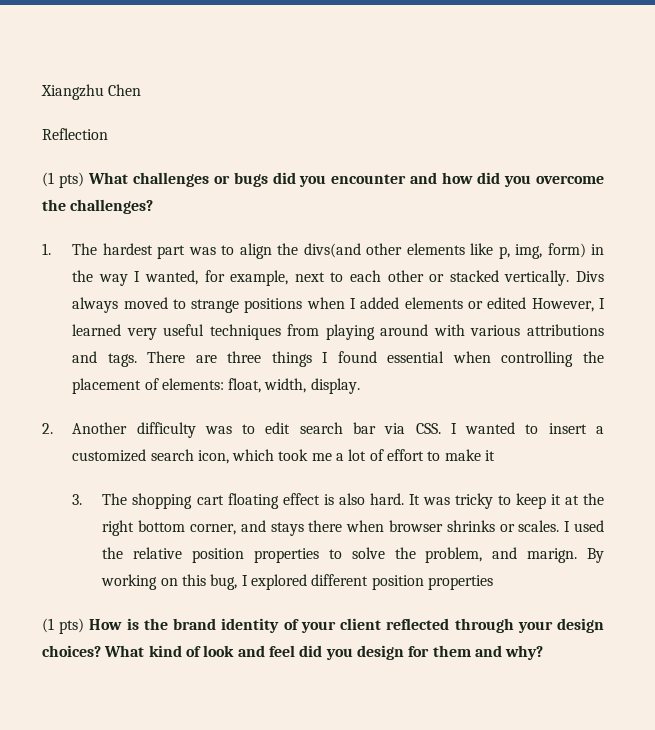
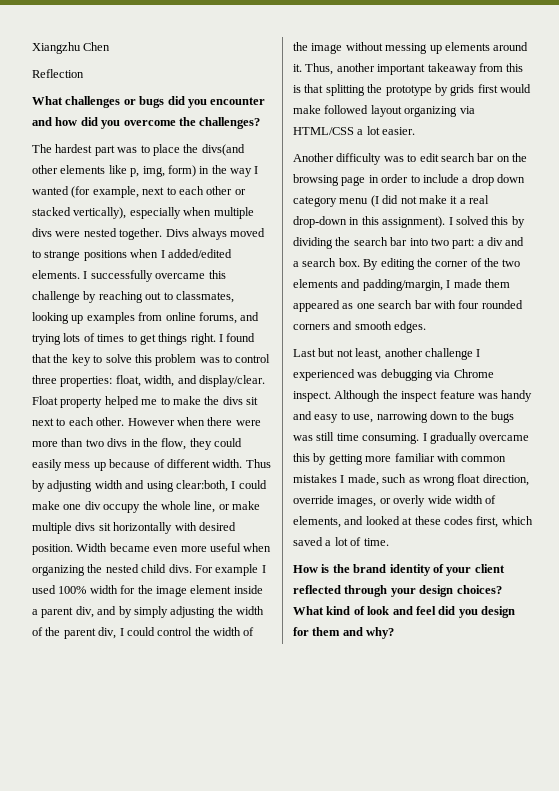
[42,172,84,188] (1 pts) -> (84, 73) none
[42,243,51,255] 1. -> (261, 123) none
[239,243,272,259] align -> [152,144,180,156] place
[145,270,225,285] wanted, for -> [32,186,91,198] wanted (for
[504,270,570,286] vertically. -> [73,207,254,219] [32,228,163,240] vertically), especially when multiple divs were nested together.
[360,297,605,312] [72,324,604,340] [72,351,604,367] [72,378,360,394] [42,423,53,434] added elements or edited However, I learned very useful techniques from playing around with various attributions and tags. There are three things I found essential when controlling the placement of elements: float, width, display. // 2. -> [167,249,232,258] [32,270,226,282] [32,291,234,303] [32,312,260,324] [32,333,256,345] [32,354,271,366] [32,375,265,387] [32,396,258,408] [32,417,261,426] [32,438,242,450] [32,459,271,471] [32,480,267,492] [32,501,260,513] [32,522,236,534] [32,543,272,555] [32,564,266,576] [32,585,263,597] [32,606,264,618] [32,627,255,639] [293,42,529,54] [293,63,524,75] [293,84,531,96] [293,105,475,117] [293,126,416,135] added/edited elements. I successfully overcame this challenge by reaching out to classmates, looking up examples from online forums, and trying lots of times to get things right. I found that the key to solve this problem was to control three properties: float, width, and display/clear. Float property helped me to make the divs sit next to each other. However when there were more than two divs in the flow, they could easily mess up because of different width. Thus by adjusting width and using clear:both, I could make one div occupy the whole line, or make multiple divs sit horizontally with desired position. Width became even more useful when organizing the nested child divs. For example I used 100% width for the image element inside a parent div, and by simply adjusting the width of the parent div, I could control the width of the image without messing up elements around it. Thus, another important takeaway from this is that splitting the prototype by grids first would make followed layout organizing via HTML/CSS a lot easier. //
[384,422,605,434] [72,449,496,464] [72,493,605,509] [102,520,604,536] [102,547,604,563] [101,574,493,590] [42,618,85,634] via CSS. I wanted to insert a customized search icon, which took me a lot of effort to make it // 3. The shopping cart floating effect is also hard. It was tricky to keep it at the right bottom corner, and stays there when browser shrinks or scales. I used the relative position properties to solve the problem, and marign. By working on this bug, I explored different position properties // (1 pts) -> [496,153,527,162] [293,174,525,186] [293,195,489,207] [293,216,525,228] [293,237,525,249] [293,258,521,270] [293,279,510,291] [293,300,523,312] [293,321,427,333] [293,348,481,360] [293,369,494,381] [293,390,533,402] [293,411,514,423] [293,432,530,444] [293,453,507,465] [293,474,529,486] [293,495,497,507] [293,516,533,528] [293,537,389,546] on the browsing page in order to include a drop down category menu (I did not make it a real drop-down in this assignment). I solved this by dividing the search bar into two part: a div and a search box. By editing the corner of the two elements and padding/margin, I made them appeared as one search bar with four rounded corners and smooth edges. // Last but not least, another challenge I experienced was debugging via Chrome inspect. Although the inspect feature was handy and easy to use, narrowing down to the bugs was still time consuming. I gradually overcame this by getting more familiar with common mistakes I made, such as wrong float direction, override images, or overly wide width of elements, and looked at these codes first, which saved a lot of time. //

